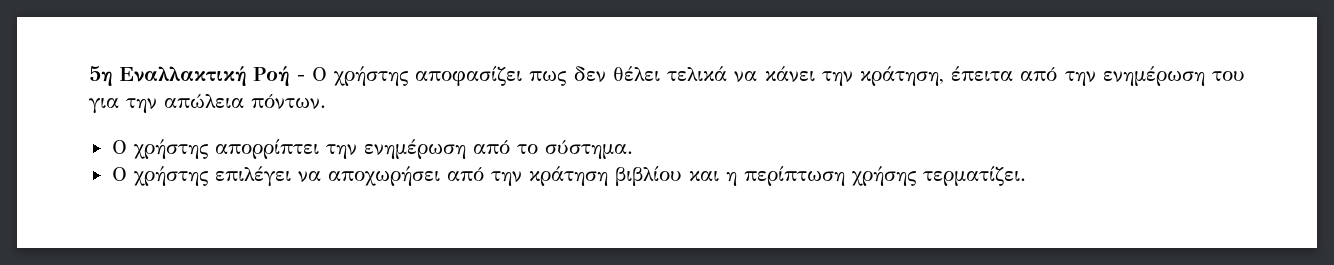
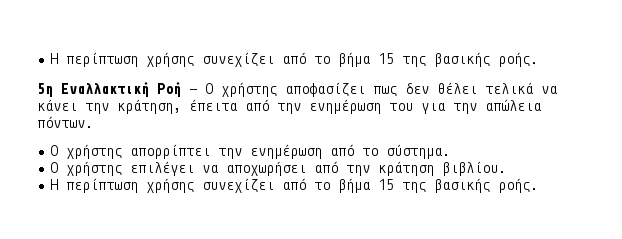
(89, 76) none -> [50,52,539,67] Η περίπτωση χρήσης συνεχίζει από το βήμα 15 της βασικής ροής. //
[614,166,1026,186] βιβλίου και η περίπτωση χρήσης τερματίζει. -> [442,161,507,176] [50,178,539,193] βιβλίου. // Η περίπτωση χρήσης συνεχίζει από το βήμα 15 της βασικής ροής.

